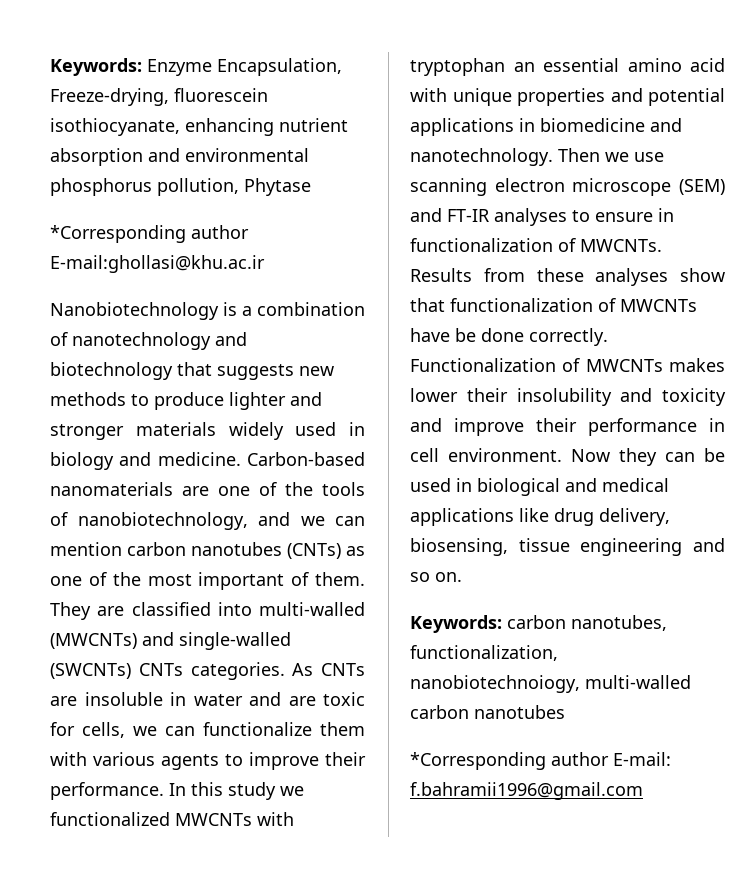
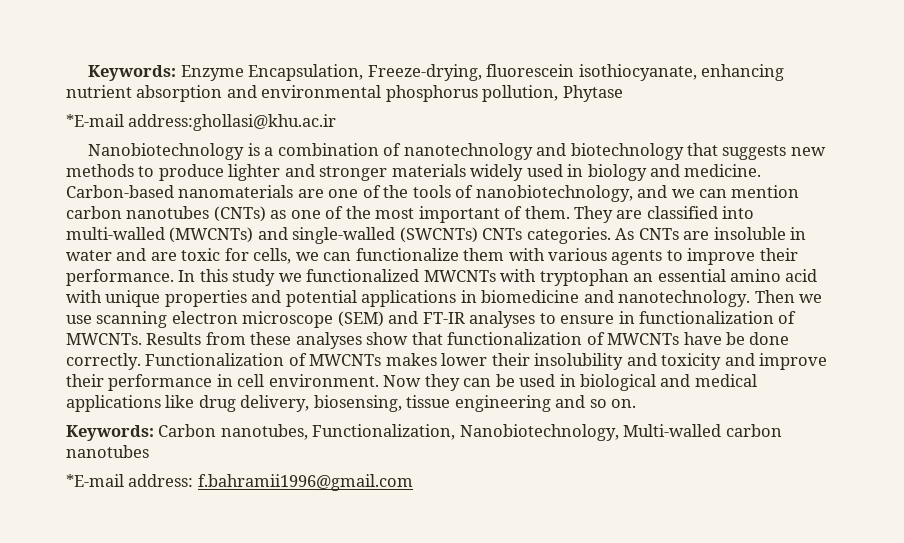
[50,225,249,243] [50,255,265,273] *Corresponding author E-mail:ghollasi@khu.ac.ir -> [66,114,337,131] *E-mail address:ghollasi@khu.ac.ir
[507,615,667,631] [410,645,558,661] [410,675,691,693] carbon nanotubes, functionalization, nanobiotechnoiogy, multi-walled -> [158,424,722,441] Carbon nanotubes, Functionalization, Nanobiotechnology, Multi-walled
[410,752,671,770] *Corresponding author E-mail: -> [66,474,194,487] *E-mail address:

